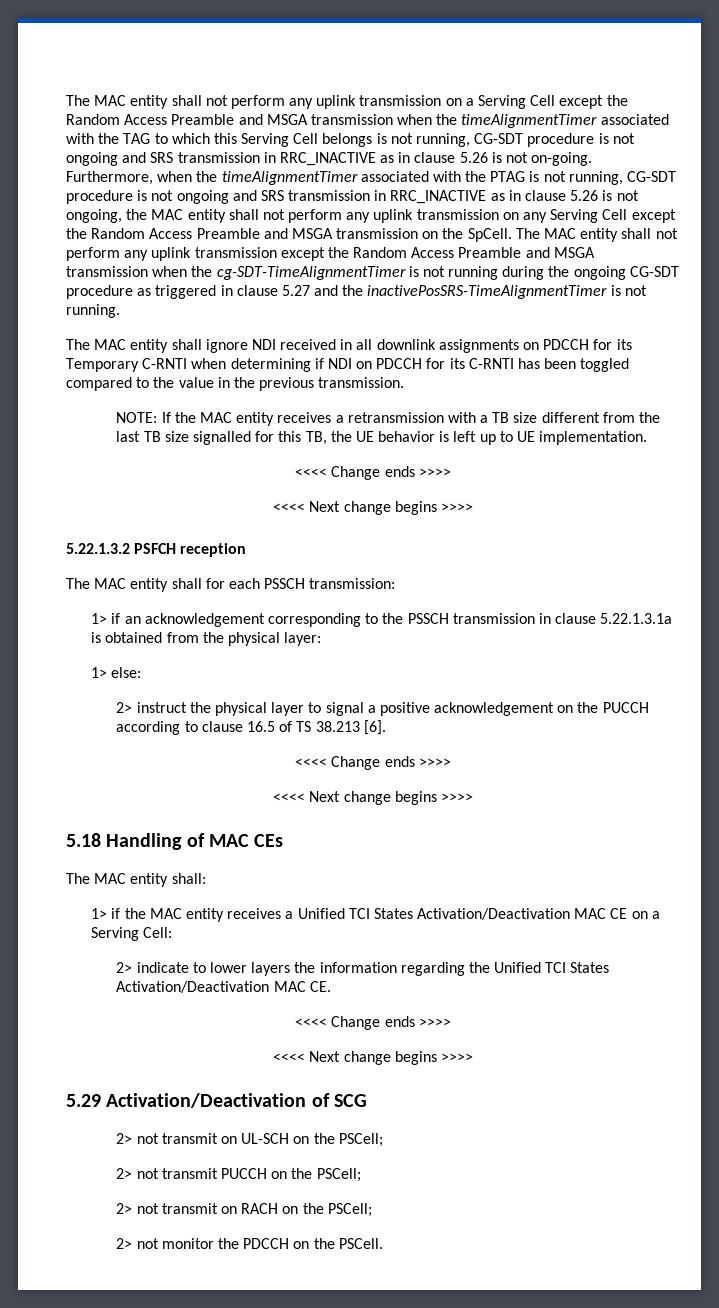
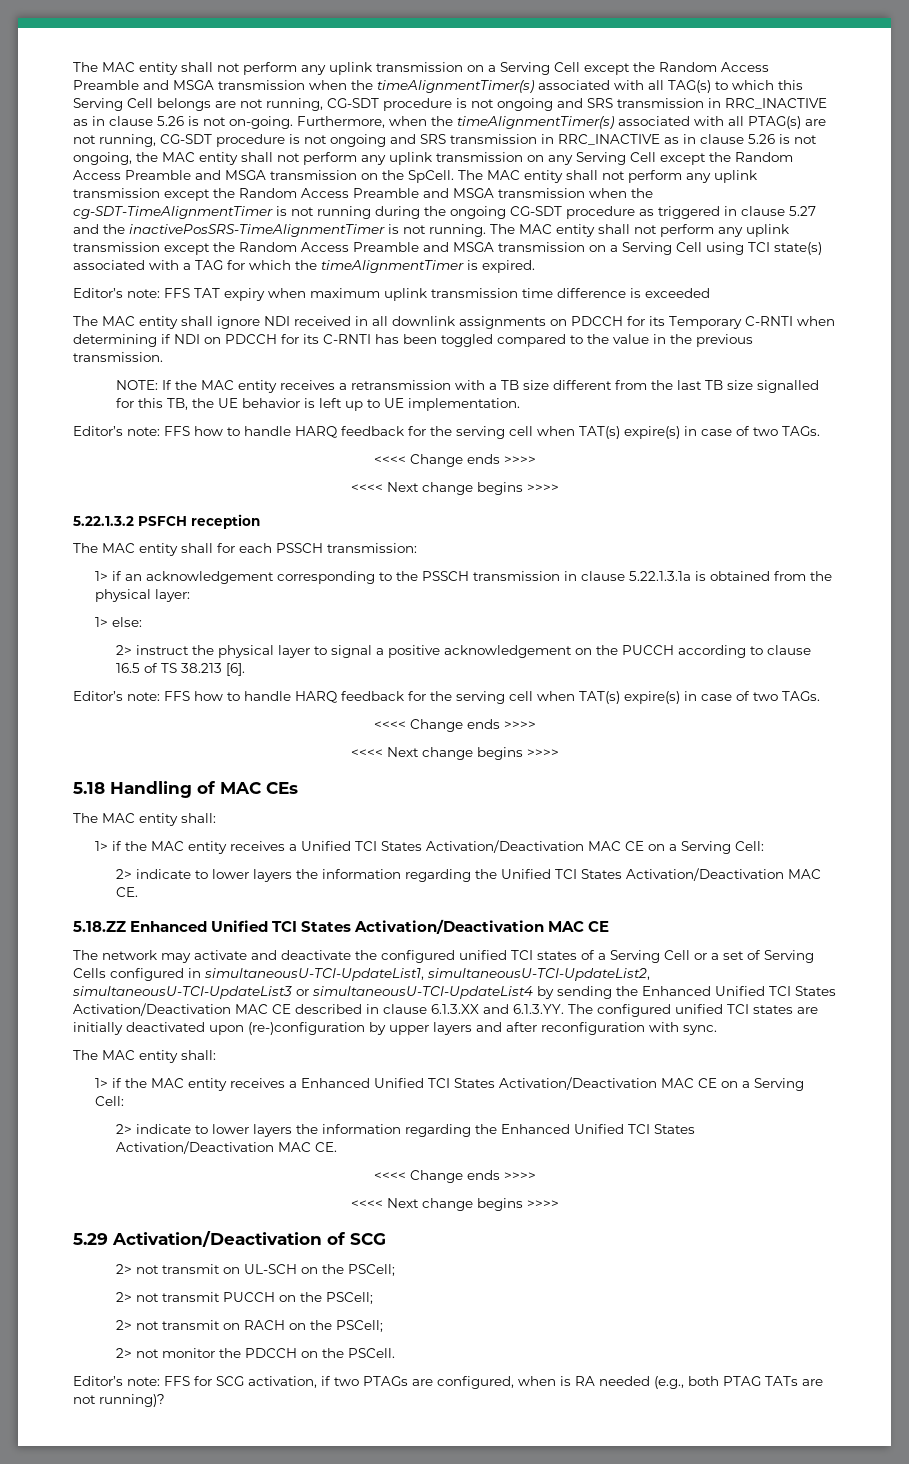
[461,114,669,128] [66,133,151,144] timeAlignmentTimer associated with the TAG -> [377,80,711,93] timeAlignmentTimer(s) associated with all TAG(s)
[376,133,387,144] is -> [215,101,236,108] are
[221,171,540,185] timeAlignmentTimer associated with the PTAG is -> [457,116,826,129] timeAlignmentTimer(s) associated with all PTAG(s) are
(120, 311) none -> [490,224,789,237] [73,242,822,255] [73,260,535,273] [73,288,710,301] The MAC entity shall not perform any uplink transmission except the Random Access Preamble and MSGA transmission on a Serving Cell using TCI state(s) associated with a TAG for which the timeAlignmentTimer is expired. // Editor’s note: FFS TAT expiry when maximum uplink transmission time difference is exceeded
(648, 438) none -> [73,426,820,439] // Editor’s note: FFS how to handle HARQ feedback for the serving cell when TAT(s) expire(s) in case of two TAGs.
(386, 727) none -> [73,691,820,704] // Editor’s note: FFS how to handle HARQ feedback for the serving cell when TAT(s) expire(s) in case of two TAGs.
(331, 986) none -> [73,919,610,934] [73,950,814,963] [73,968,650,981] [72,986,836,999] [73,1003,818,1017] [73,1022,717,1035] [73,1050,216,1063] [94,1077,804,1091] [94,1096,124,1106] [116,1124,696,1137] [116,1141,338,1154] // 5.18.ZZ Enhanced Unified TCI States Activation/Deactivation MAC CE // The network may activate and deactivate the configured unified TCI states of a Serving Cell or a set of Serving Cells configured in simultaneousU-TCI-UpdateList1, simultaneousU-TCI-UpdateList2, simultaneousU-TCI-UpdateList3 or simultaneousU-TCI-UpdateList4 by sending the Enhanced Unified TCI States Activation/Deactivation MAC CE described in clause 6.1.3.XX and 6.1.3.YY. The configured unified TCI states are initially deactivated upon (re-)configuration by upper layers and after reconfiguration with sync. // The MAC entity shall: // 1> if the MAC entity receives a Enhanced Unified TCI States Activation/Deactivation MAC CE on a Serving Cell: // 2> indicate to lower layers the information regarding the Enhanced Unified TCI States Activation/Deactivation MAC CE.
(383, 1243) none -> [73,1376,823,1389] [73,1394,165,1407] // Editor’s note: FFS for SCG activation, if two PTAGs are configured, when is RA needed (e.g., both PTAG TATs are not running)?

